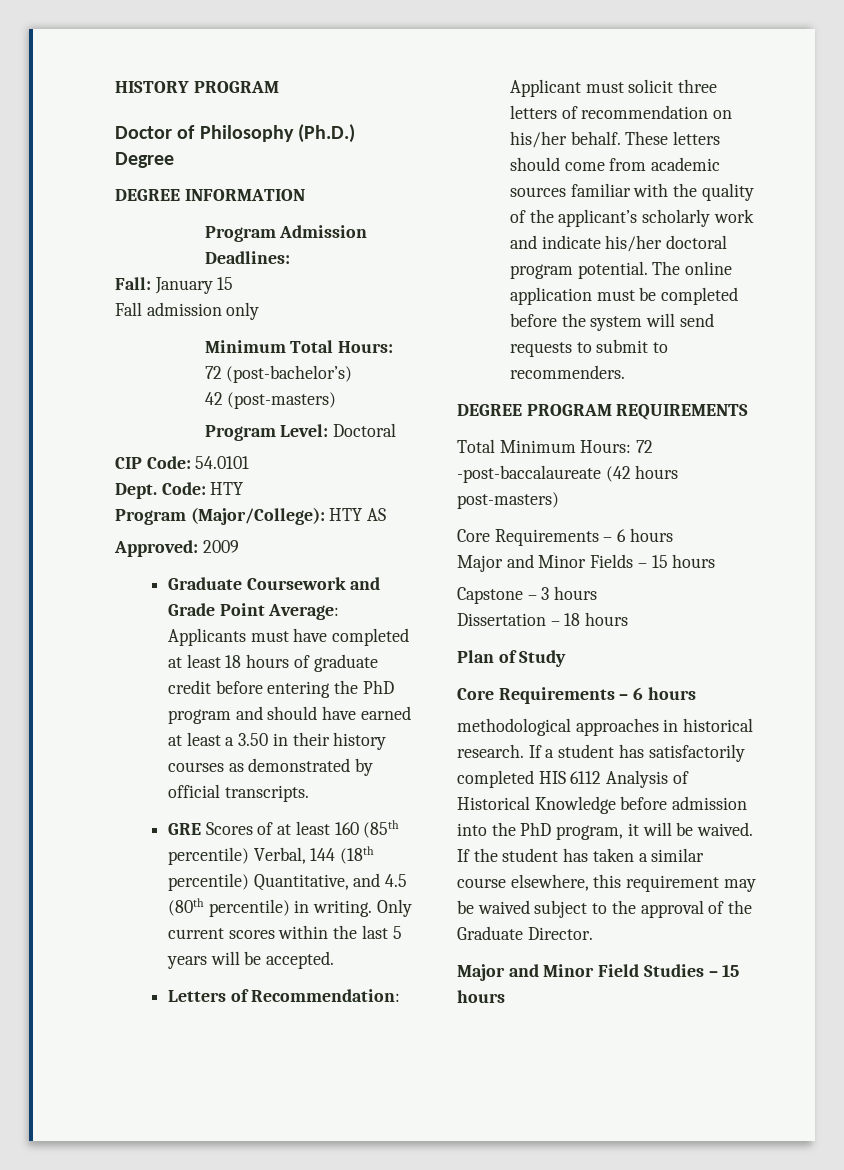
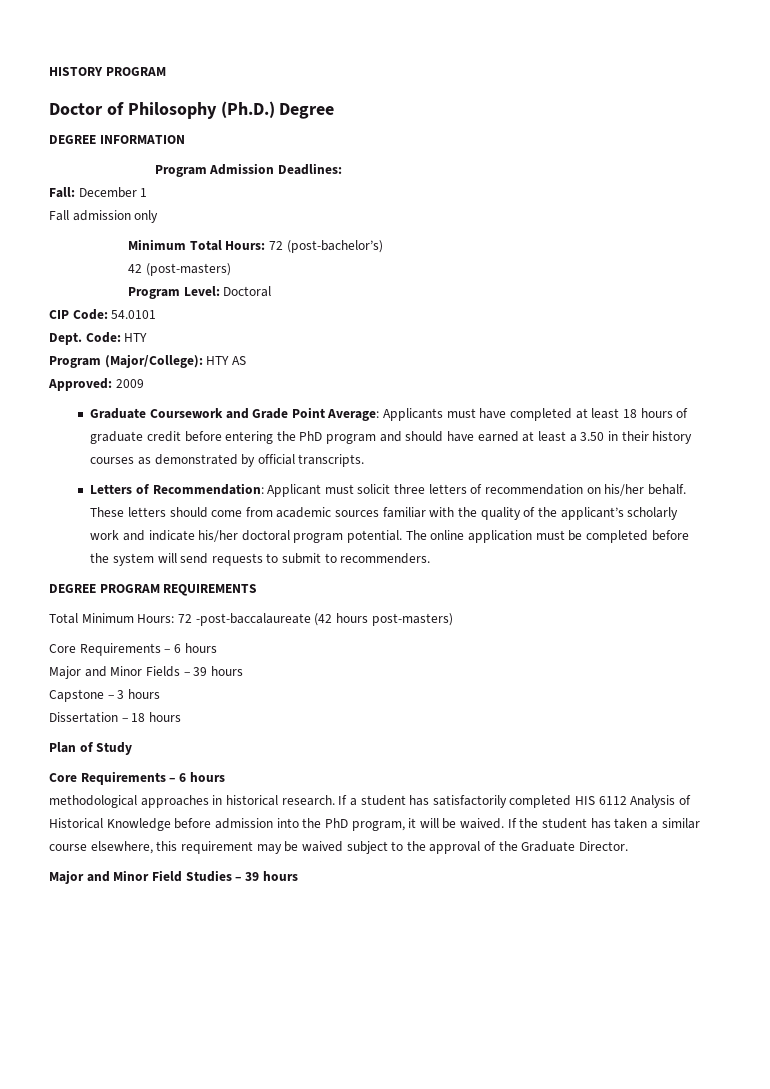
[154,277,234,294] January 15 -> [78,187,148,198] December 1
[167,820,400,838] [167,846,375,865] [167,873,408,891] [167,898,412,917] [167,925,402,939] [166,951,335,969] // GRE Scores of at least 160 (85th percentile) Verbal, 144 (18th percentile) Quantitative, and 4.5 (80th percentile) in writing. Only current scores within the last 5 years will be accepted. -> (365, 460) none
[651,555,668,568] 15 -> [193,667,208,676] 39
[722,964,740,977] 15 -> [244,872,259,881] 39

